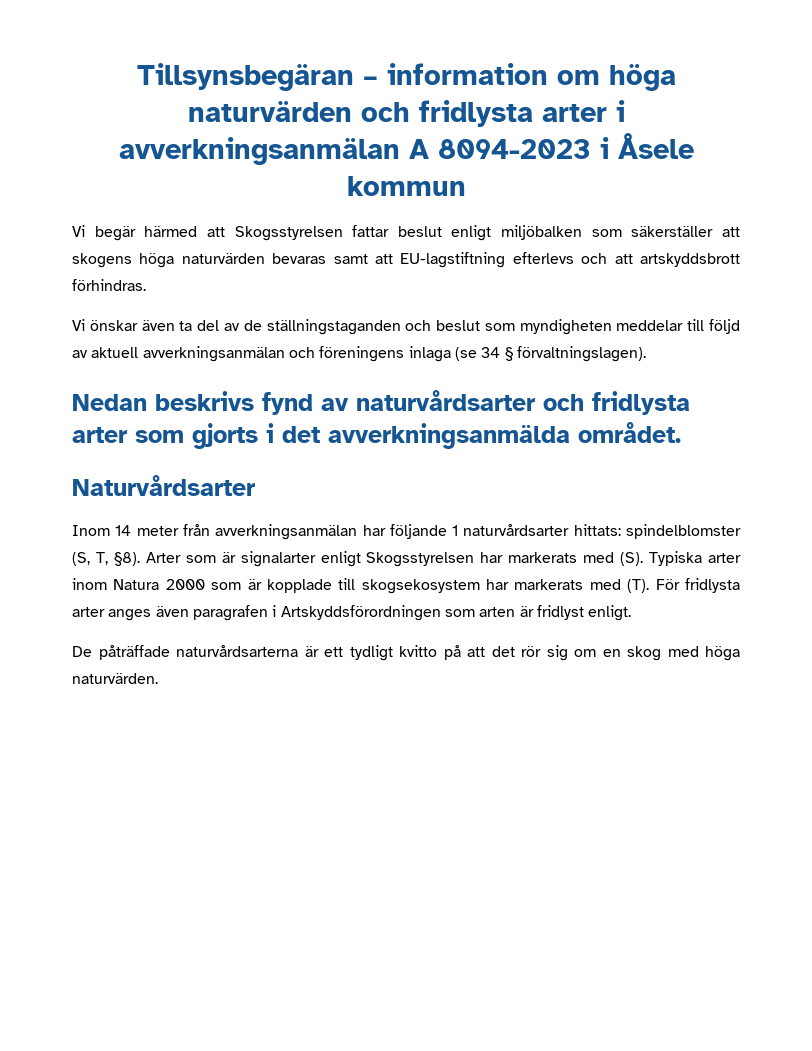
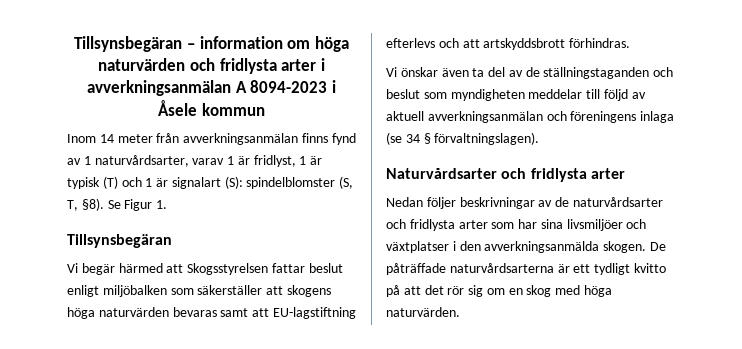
(466, 186) none -> [67,133,356,145] [67,155,323,167] [67,176,354,189] [67,198,168,211] [67,234,172,248] // Inom 14 meter från avverkningsanmälan finns fynd av 1 naturvårdsarter, varav 1 är fridlyst, 1 är typisk (T) och 1 är signalart (S): spindelblomster (S, T, §8). Se Figur 1. // Tillsynsbegäran
[72,391,349,415] Nedan beskrivs fynd av -> [386,168,625,182] [386,197,570,209] Naturvårdsarter och fridlysta arter // Nedan följer beskrivningar av de
[192,422,681,449] [72,475,255,496] [72,524,741,540] [72,551,742,567] [72,578,740,594] [72,605,632,621] gjorts i det avverkningsanmälda området. // Naturvårdsarter // Inom 14 meter från avverkningsanmälan har följande 1 naturvårdsarter hittats: spindelblomster (S, T, §8). Arter som är signalarter enligt Skogsstyrelsen har markerats med (S). Typiska arter inom Natura 2000 som är kopplade till skogsekosystem har markerats med (T). För fridlysta arter anges även paragrafen i Artskyddsförordningen som arten är fridlyst enligt. // -> [518,219,647,231] [386,241,647,253] har sina livsmiljöer och växtplatser i den avverkningsanmälda skogen.

